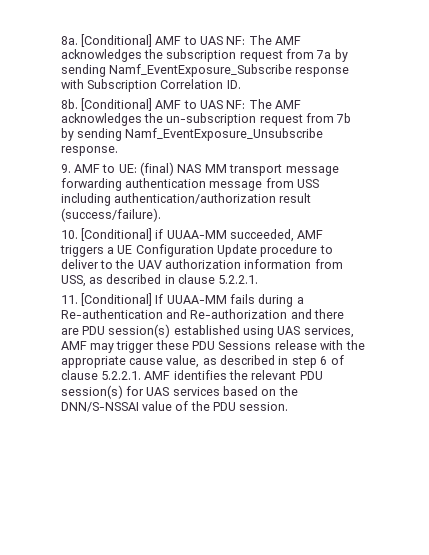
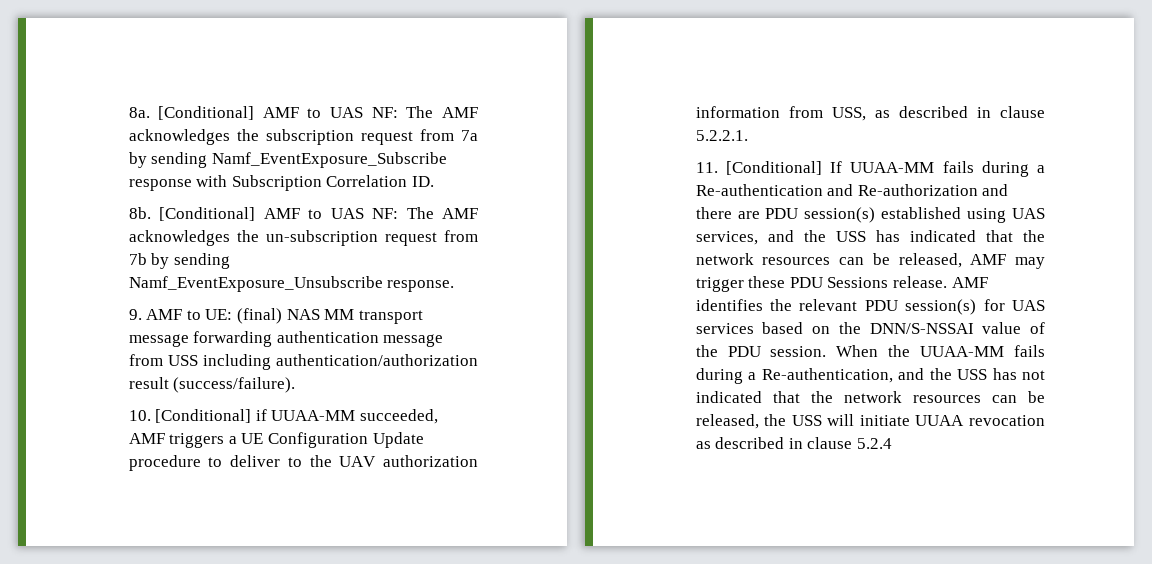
(354, 332) none -> [767,230,1045,242] [695,253,962,268] and the USS has indicated that the network resources can be released,
[274,340,365,350] [60,355,344,368] [60,370,141,380] release with the appropriate cause value, as described in step 6 of clause 5.2.2.1. -> [892,276,947,288] release.
(289, 406) none -> [836,345,1045,357] [695,368,1045,384] [695,391,1045,403] [695,414,1045,429] [695,437,892,449] When the UUAA-MM fails during a Re-authentication, and the USS has not indicated that the network resources can be released, the USS will initiate UUAA revocation as described in clause 5.2.4

